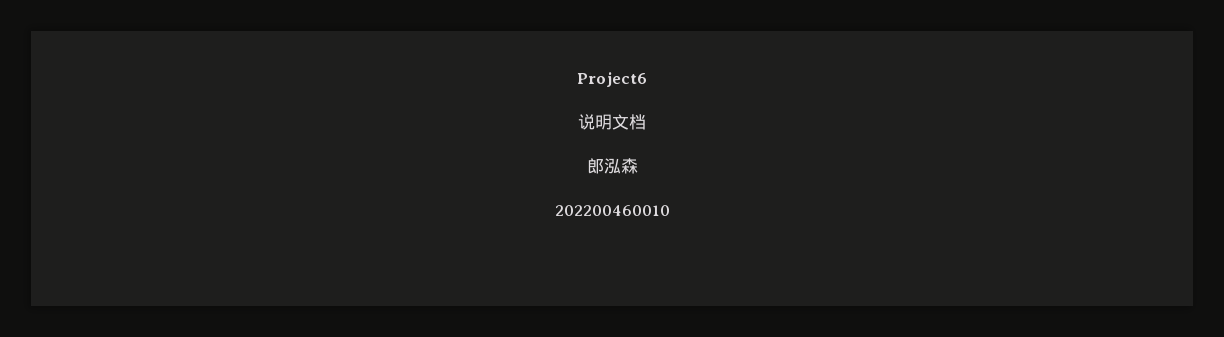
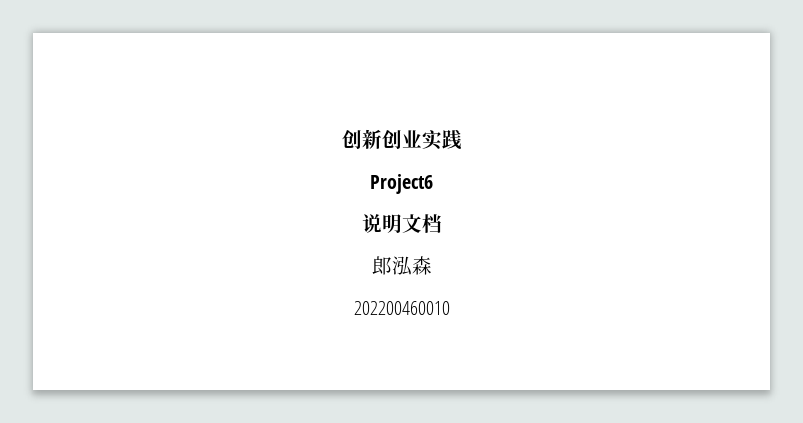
(577, 79) none -> [341,129,462,150] 创新创业实践 //

